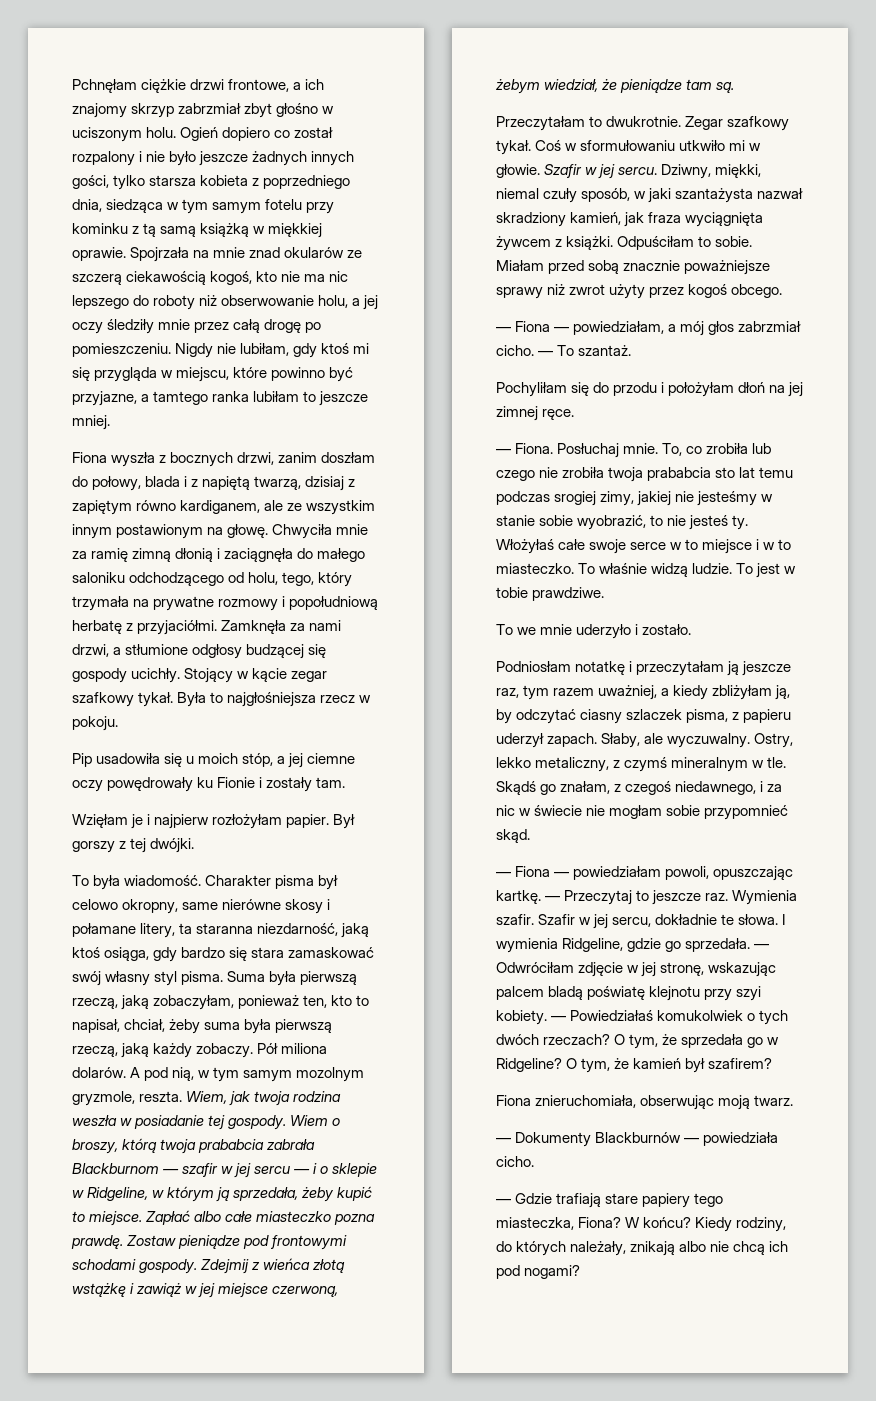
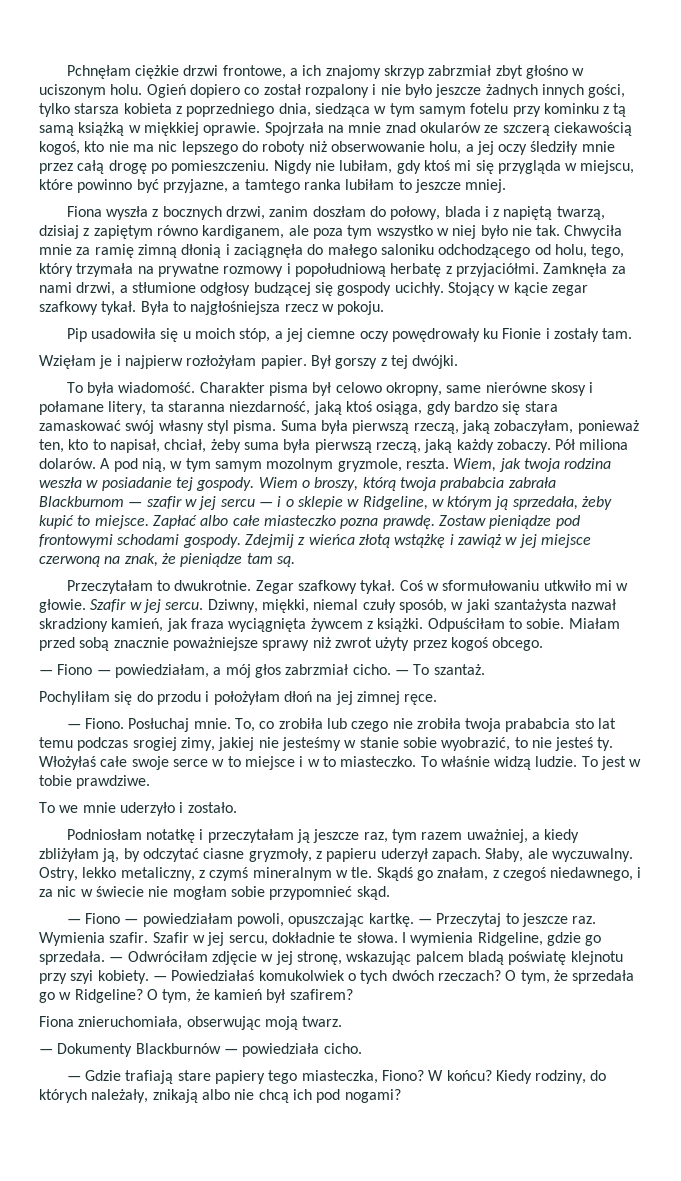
[287,500,376,515] [72,524,269,539] ze wszystkim innym postawionym na głowę. -> [312,225,561,239] poza tym wszystko w niej było nie tak.
[272,1286,339,1297] [496,79,599,94] czerwoną, żebym wiedział, -> [39,553,158,567] czerwoną na znak,
[515,321,551,332] Fiona -> [57,664,93,675] Fiono
[515,443,554,454] Fiona. -> [84,718,124,729] Fiono.
[580,709,729,724] ciasny szlaczek pisma, -> [203,848,312,862] ciasne gryzmoły,
[515,866,551,877] Fiona -> [84,913,120,924] Fiono
[578,1217,622,1228] Fiona? -> [381,1070,424,1081] Fiono?

